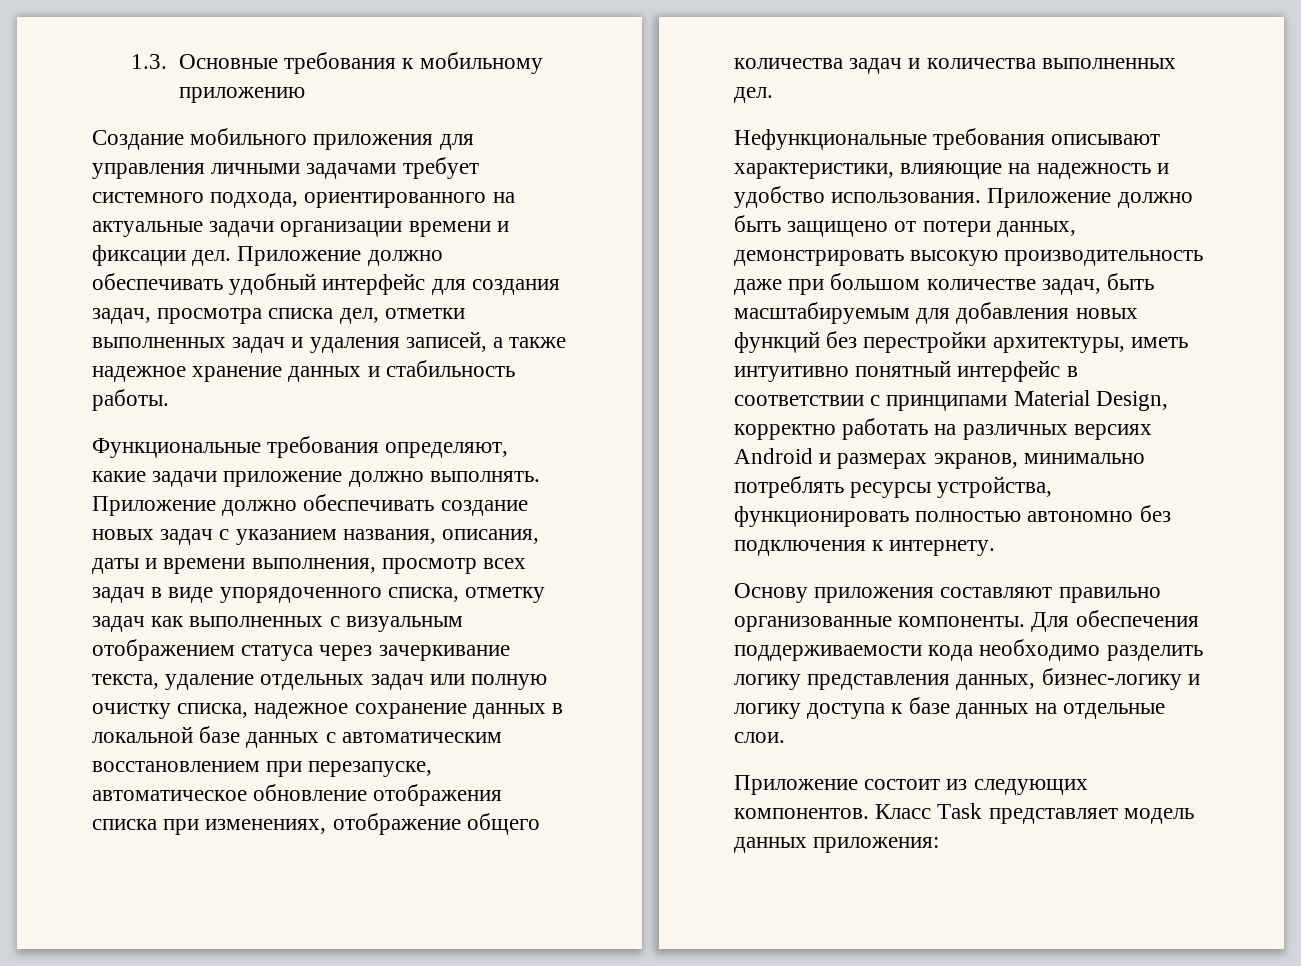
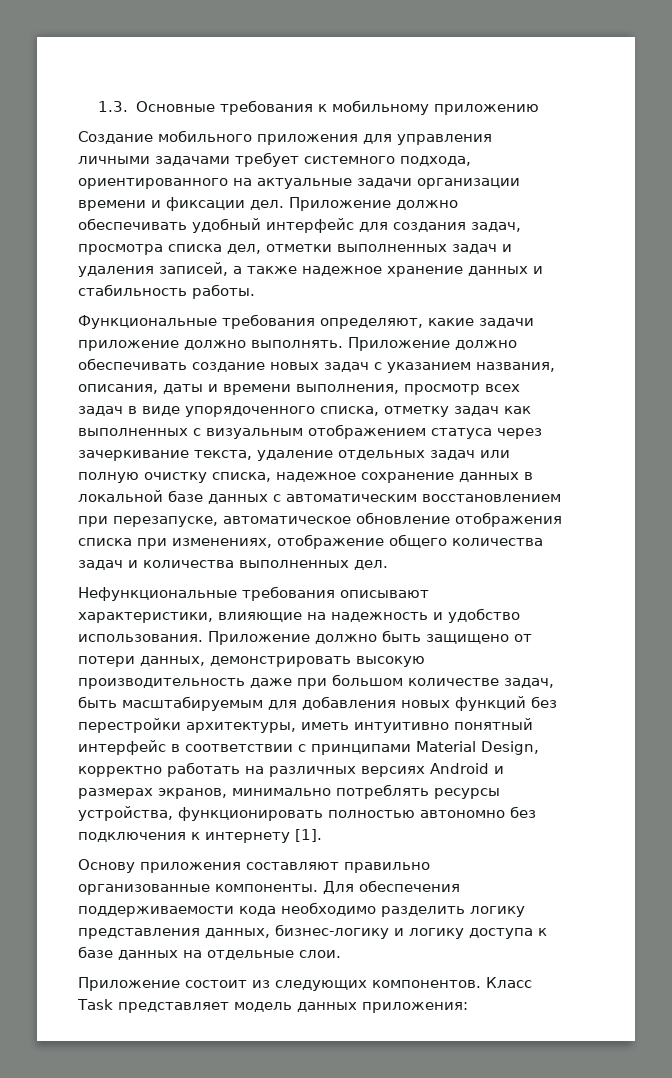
[889,540,996,556] интернету. -> [205,829,322,843] интернету [1].

